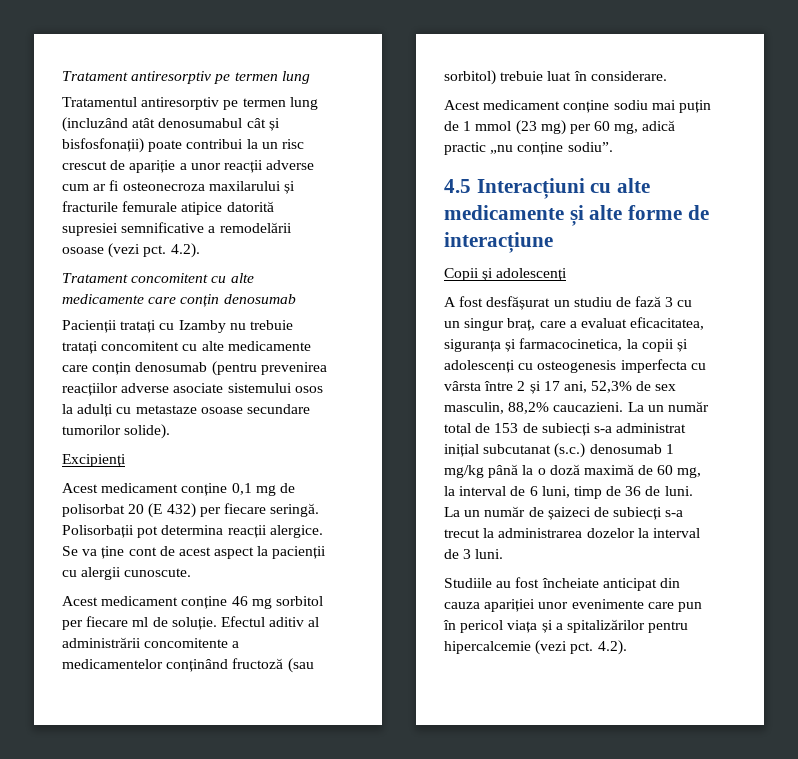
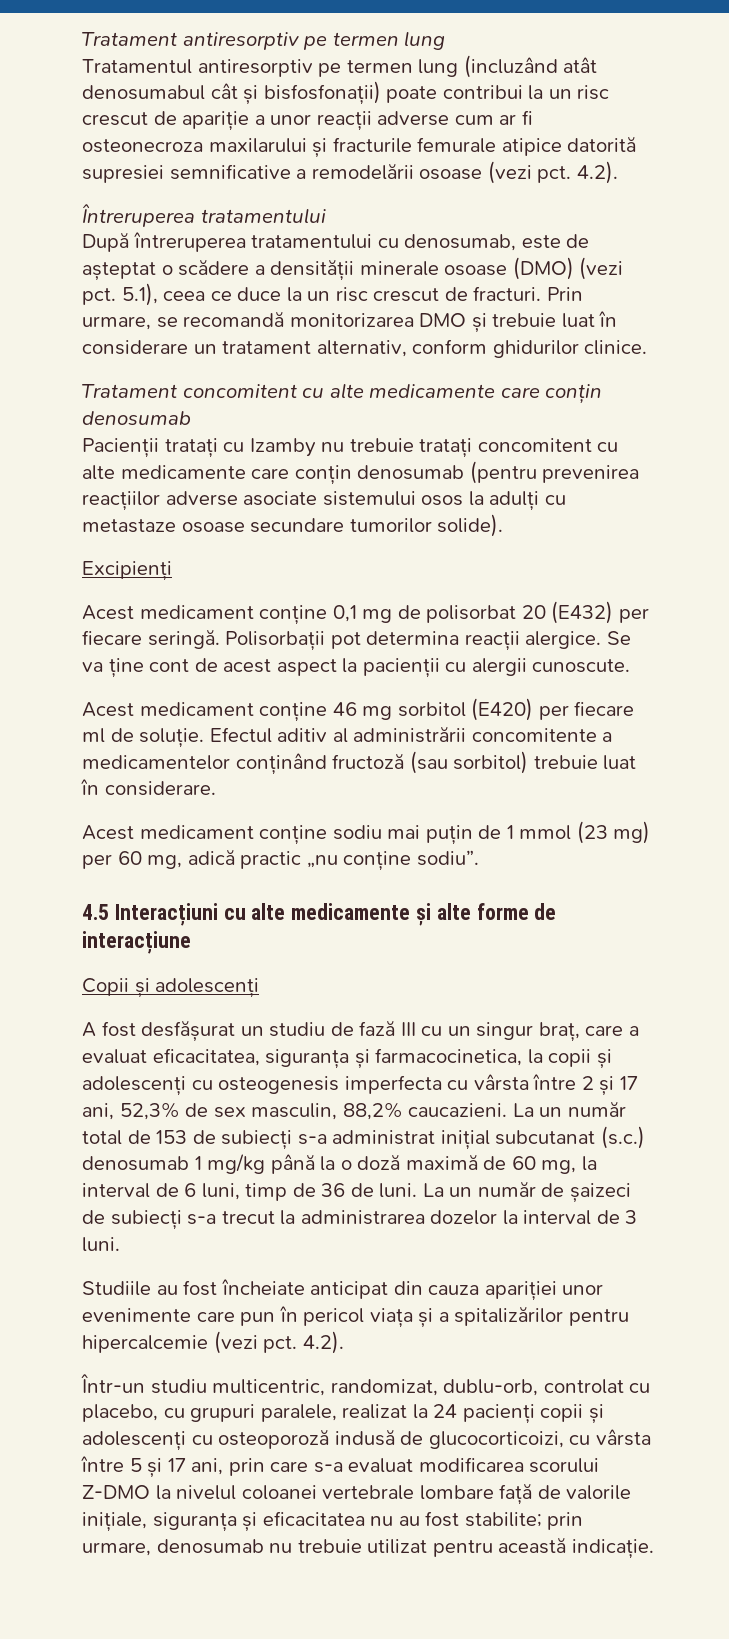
(200, 250) none -> [82,204,326,227] [82,232,590,252] [82,257,624,281] [82,283,583,306] [82,311,618,333] [82,339,648,358] // Întreruperea tratamentului // După întreruperea tratamentului cu denosumab, este de așteptat o scădere a densității minerale osoase (DMO) (vezi pct. 5.1), ceea ce duce la un risc crescut de fracturi. Prin urmare, se recomandă monitorizarea DMO și trebuie luat în considerare un tratament alternativ, conform ghidurilor clinice.
[148,503,196,518] (E 432) -> [551,601,614,624] (E432)
(323, 601) none -> [471,698,534,721] (E420)
[665,297,674,307] 3 -> [400,1022,416,1036] III
(627, 647) none -> [81,1374,651,1396] [82,1404,604,1424] [82,1429,651,1451] [81,1456,600,1478] [82,1483,632,1505] [82,1511,584,1532] [82,1537,654,1559] // Într-un studiu multicentric, randomizat, dublu-orb, controlat cu placebo, cu grupuri paralele, realizat la 24 pacienți copii și adolescenți cu osteoporoză indusă de glucocorticoizi, cu vârsta între 5 și 17 ani, prin care s-a evaluat modificarea scorului Z-DMO la nivelul coloanei vertebrale lombare față de valorile inițiale, siguranța și eficacitatea nu au fost stabilite; prin urmare, denosumab nu trebuie utilizat pentru această indicație.

